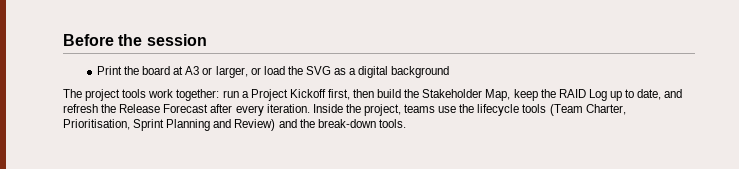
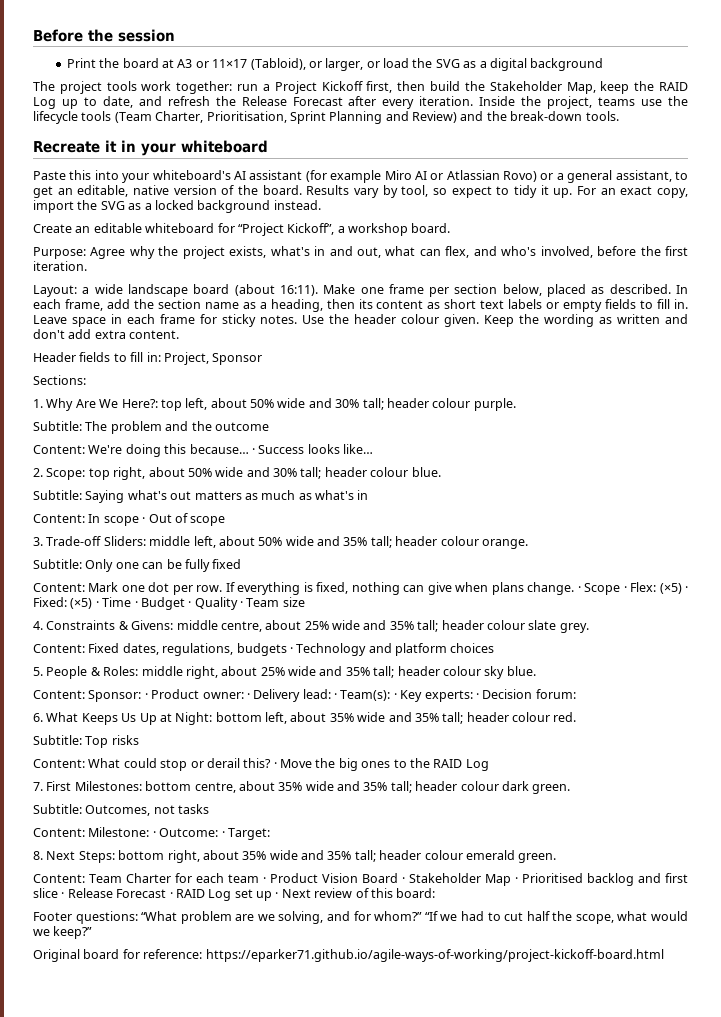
(213, 71) none -> [212,58,322,70] 11×17 (Tabloid), or
(406, 123) none -> [33,140,268,156] [33,170,689,183] [33,185,688,198] [33,200,321,213] [33,223,451,236] [33,246,689,259] [33,261,87,271] [33,284,688,297] [33,299,689,312] [33,314,688,327] [33,329,180,339] [33,352,263,365] [33,375,86,385] [33,398,516,411] [33,421,269,434] [33,444,373,457] [33,467,441,480] [33,490,369,503] [33,513,226,526] [33,536,528,549] [33,559,242,572] [33,582,689,595] [33,597,305,610] [33,620,589,633] [33,643,495,656] [33,666,536,679] [33,689,576,702] [33,712,577,725] [33,735,139,748] [33,758,489,771] [33,781,571,794] [33,804,210,816] [33,827,270,840] [33,850,557,863] [33,873,688,886] [33,888,436,901] [33,911,688,924] [33,926,93,939] [33,949,664,962] // Recreate it in your whiteboard // Paste this into your whiteboard's AI assistant (for example Miro AI or Atlassian Rovo) or a general assistant, to get an editable, native version of the board. Results vary by tool, so expect to tidy it up. For an exact copy, import the SVG as a locked background instead. // Create an editable whiteboard for “Project Kickoff”, a workshop board. // Purpose: Agree why the project exists, what's in and out, what can flex, and who's involved, before the first iteration. // Layout: a wide landscape board (about 16:11). Make one frame per section below, placed as described. In each frame, add the section name as a heading, then its content as short text labels or empty fields to fill in. Leave space in each frame for sticky notes. Use the header colour given. Keep the wording as written and don't add extra content. // Header fields to fill in: Project, Sponsor // Sections: // 1. Why Are We Here?: top left, about 50% wide and 30% tall; header colour purple. // Subtitle: The problem and the outcome // Content: We're doing this because… · Success looks like… // 2. Scope: top right, about 50% wide and 30% tall; header colour blue. // Subtitle: Saying what's out matters as much as what's in // Content: In scope · Out of scope // 3. Trade-off Sliders: middle left, about 50% wide and 35% tall; header colour orange. // Subtitle: Only one can be fully fixed // Content: Mark one dot per row. If everything is fixed, nothing can give when plans change. · Scope · Flex: (×5) · Fixed: (×5) · Time · Budget · Quality · Team size // 4. Constraints & Givens: middle centre, about 25% wide and 35% tall; header colour slate grey. // Content: Fixed dates, regulations, budgets · Technology and platform choices // 5. People & Roles: middle right, about 25% wide and 35% tall; header colour sky blue. // Content: Sponsor: · Product owner: · Delivery lead: · Team(s): · Key experts: · Decision forum: // 6. What Keeps Us Up at Night: bottom left, about 35% wide and 35% tall; header colour red. // Subtitle: Top risks // Content: What could stop or derail this? · Move the big ones to the RAID Log // 7. First Milestones: bottom centre, about 35% wide and 35% tall; header colour dark green. // Subtitle: Outcomes, not tasks // Content: Milestone: · Outcome: · Target: // 8. Next Steps: bottom right, about 35% wide and 35% tall; header colour emerald green. // Content: Team Charter for each team · Product Vision Board · Stakeholder Map · Prioritised backlog and first slice · Release Forecast · RAID Log set up · Next review of this board: // Footer questions: “What problem are we solving, and for whom?” “If we had to cut half the scope, what would we keep?” // Original board for reference: https://eparker71.github.io/agile-ways-of-working/project-kickoff-board.html

